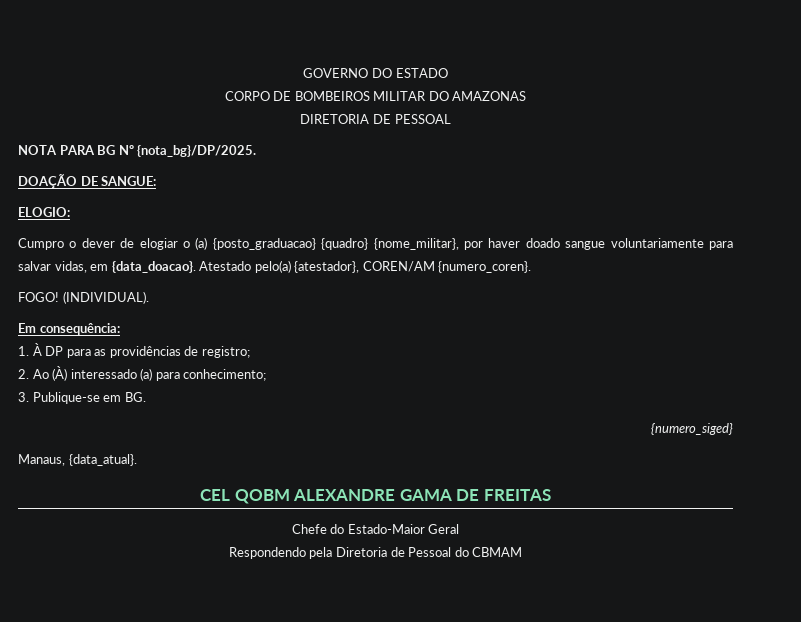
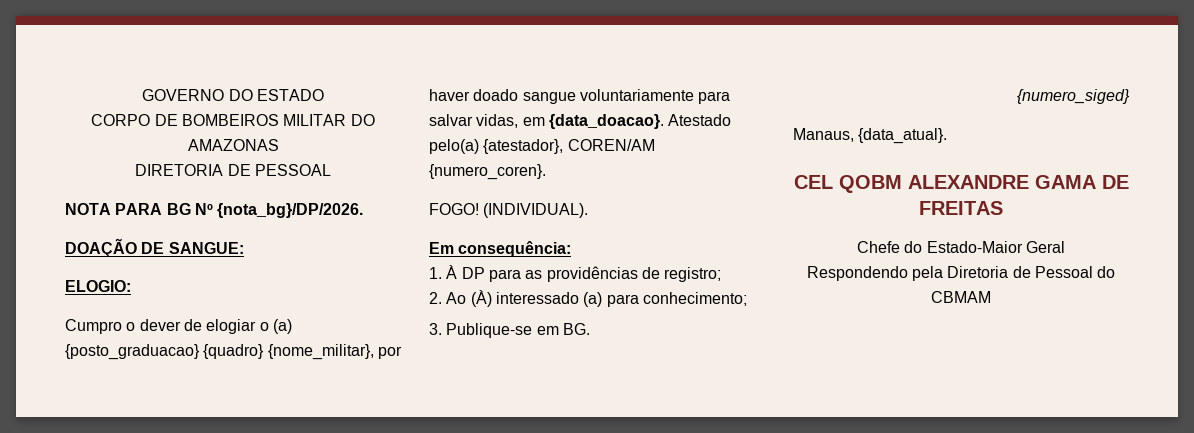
[137,145,257,157] {nota_bg}/DP/2025. -> [217,203,364,218] {nota_bg}/DP/2026.

